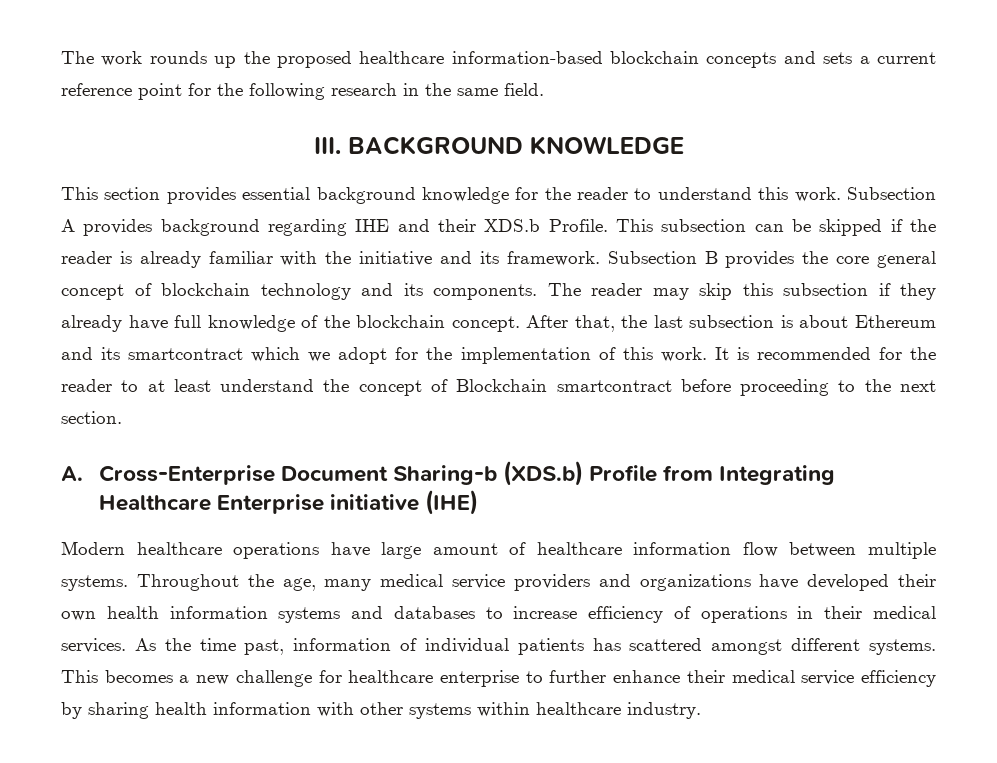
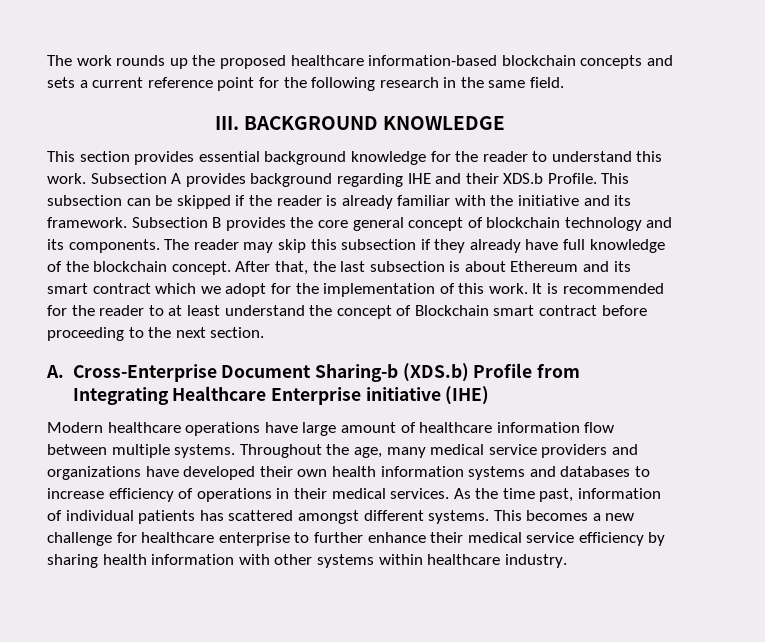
[128,348,244,360] smartcontract -> [47,283,151,294] smart contract
[556,380,672,392] smartcontract -> [493,305,598,316] smart contract

